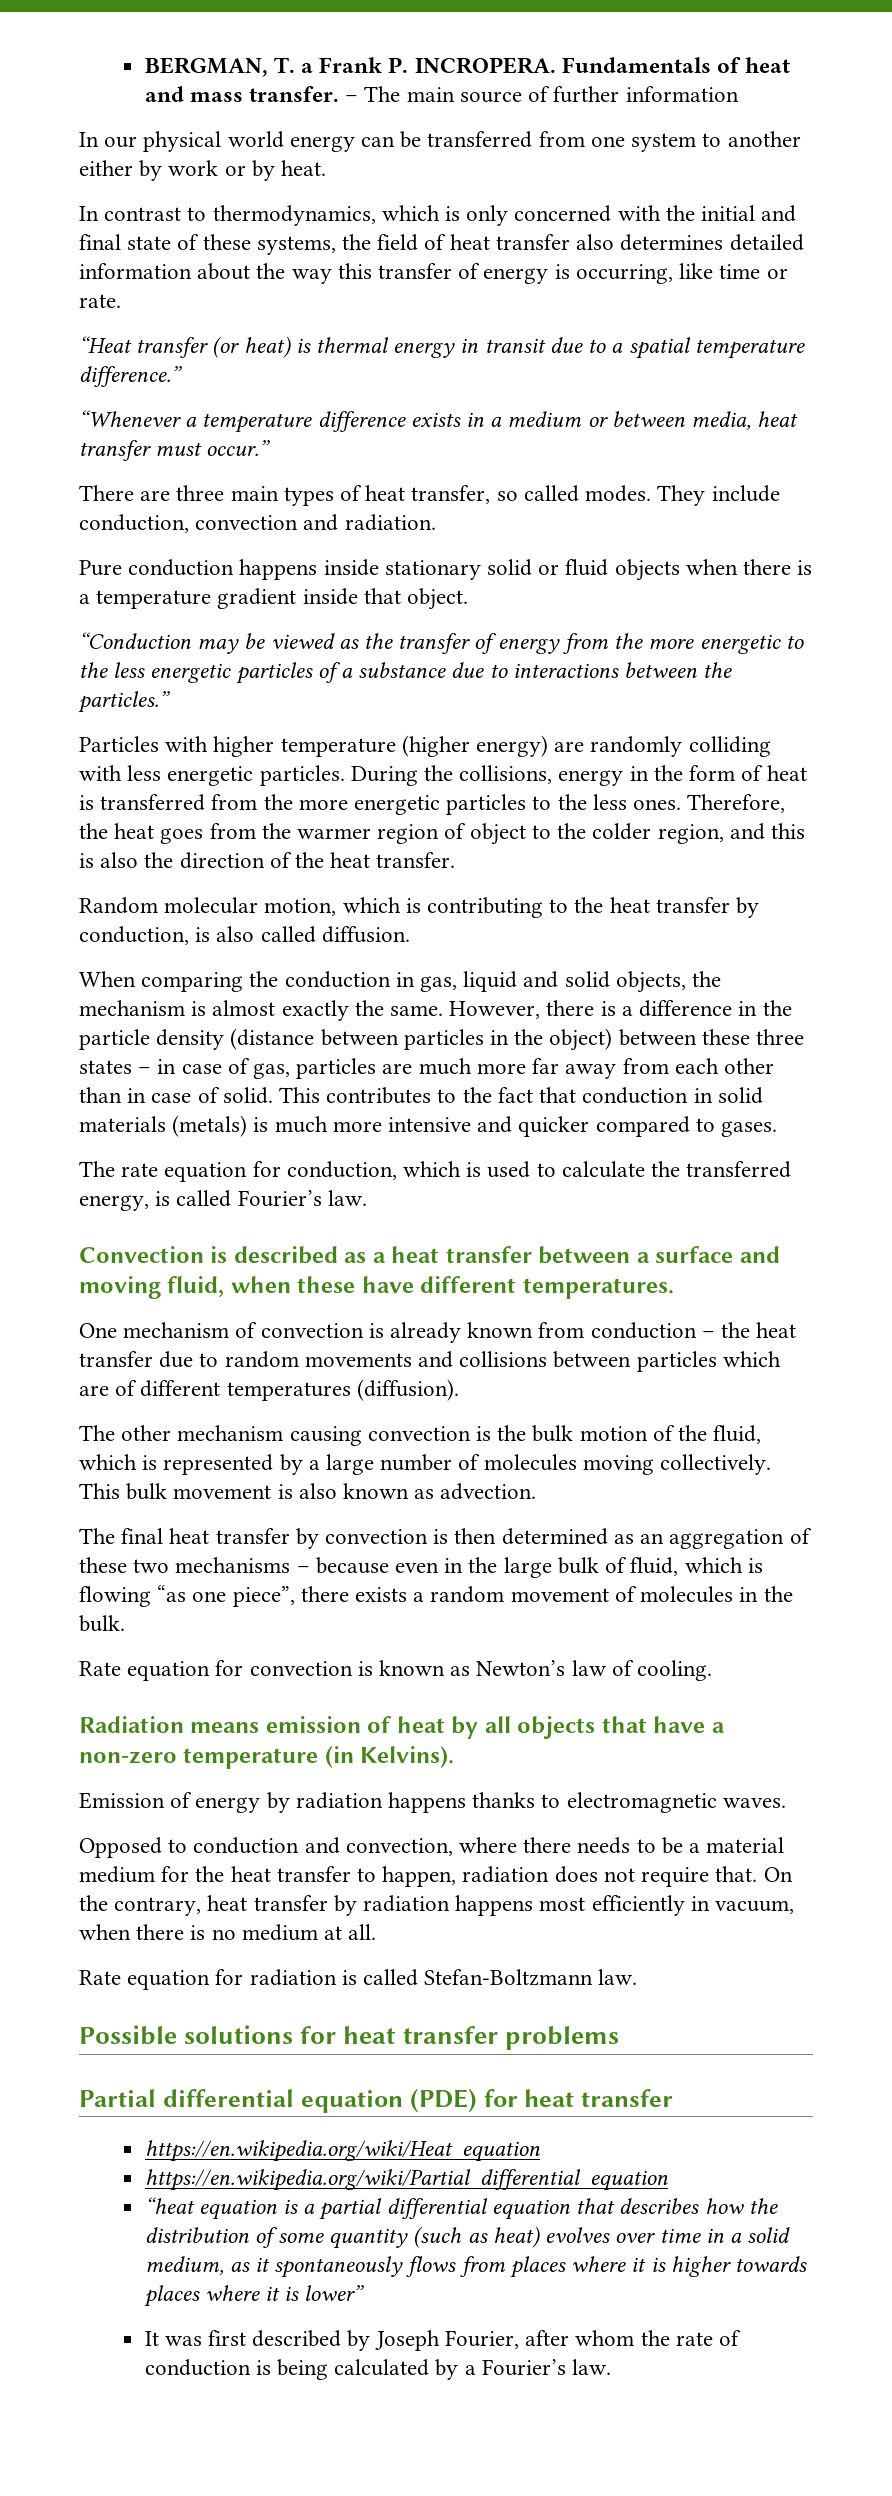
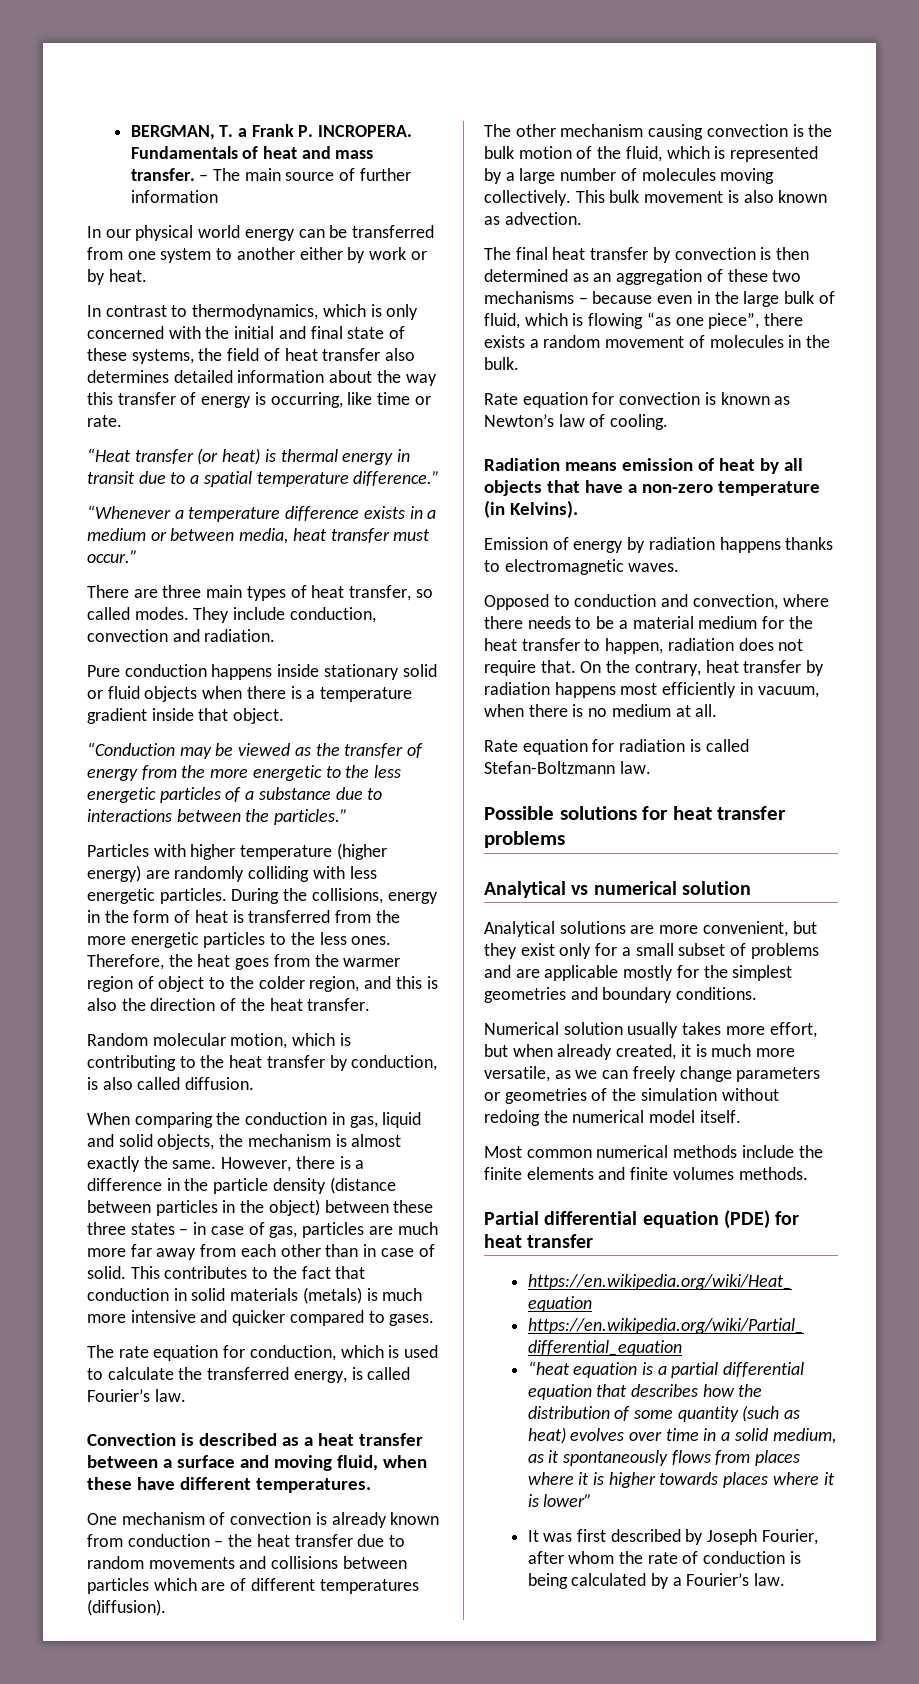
(619, 2038) none -> [484,881,751,898] [484,921,817,937] [484,943,819,959] [484,965,793,981] [484,987,758,1003] [484,1022,817,1038] [484,1044,796,1060] [484,1066,821,1082] [484,1088,779,1104] [484,1110,741,1126] [484,1145,823,1158] [484,1167,808,1180] // Analytical vs numerical solution // Analytical solutions are more convenient, but they exist only for a small subset of problems and are applicable mostly for the simplest geometries and boundary conditions. // Numerical solution usually takes more effort, but when already created, it is much more versatile, as we can freely change parameters or geometries of the simulation without redoing the numerical model itself. // Most common numerical methods include the finite elements and finite volumes methods.

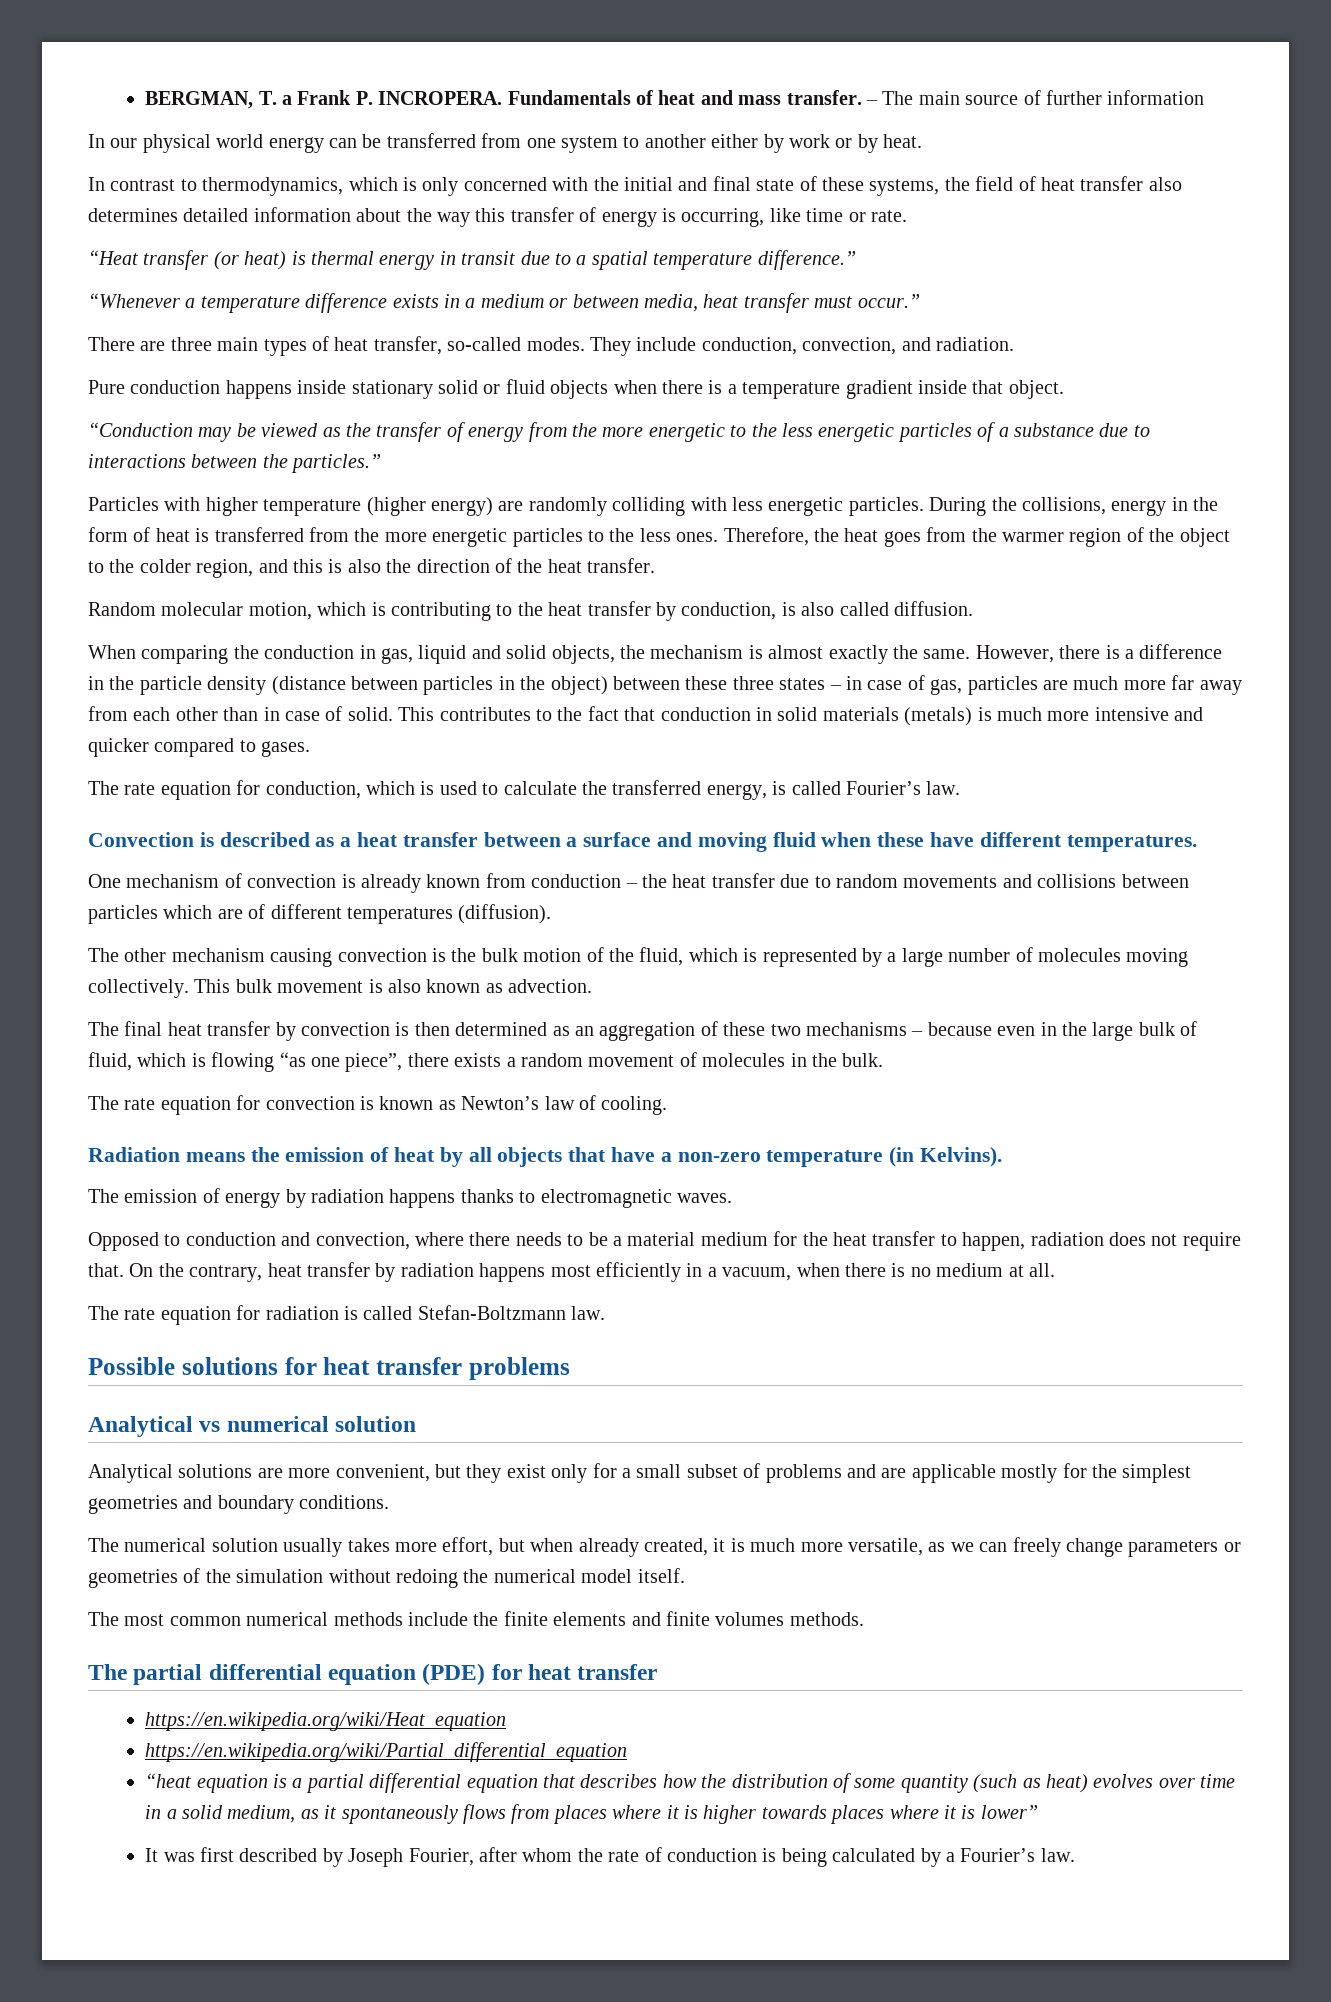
[415,589,433,598] [87,607,130,620] so called -> [447,337,522,351] so-called
[87,629,168,642] convection -> [802,337,897,355] convection,
(154, 982) none -> [1149,528,1175,542] the
[336,1455,378,1471] fluid, -> [772,832,816,847] fluid
[484,393,518,405] Rate -> [88,1096,156,1110] The rate
(617, 466) none -> [250,1147,280,1162] the
[484,537,548,550] Emission -> [88,1189,198,1203] The emission
(753, 688) none -> [707,1267,717,1277] a
[484,740,518,752] Rate -> [88,1306,156,1320] The rate
[484,1022,559,1035] Numerical -> [88,1538,207,1552] The numerical
[484,1146,522,1158] Most -> [88,1612,165,1626] The most
[484,1211,539,1225] Partial -> [88,1664,203,1685] The partial

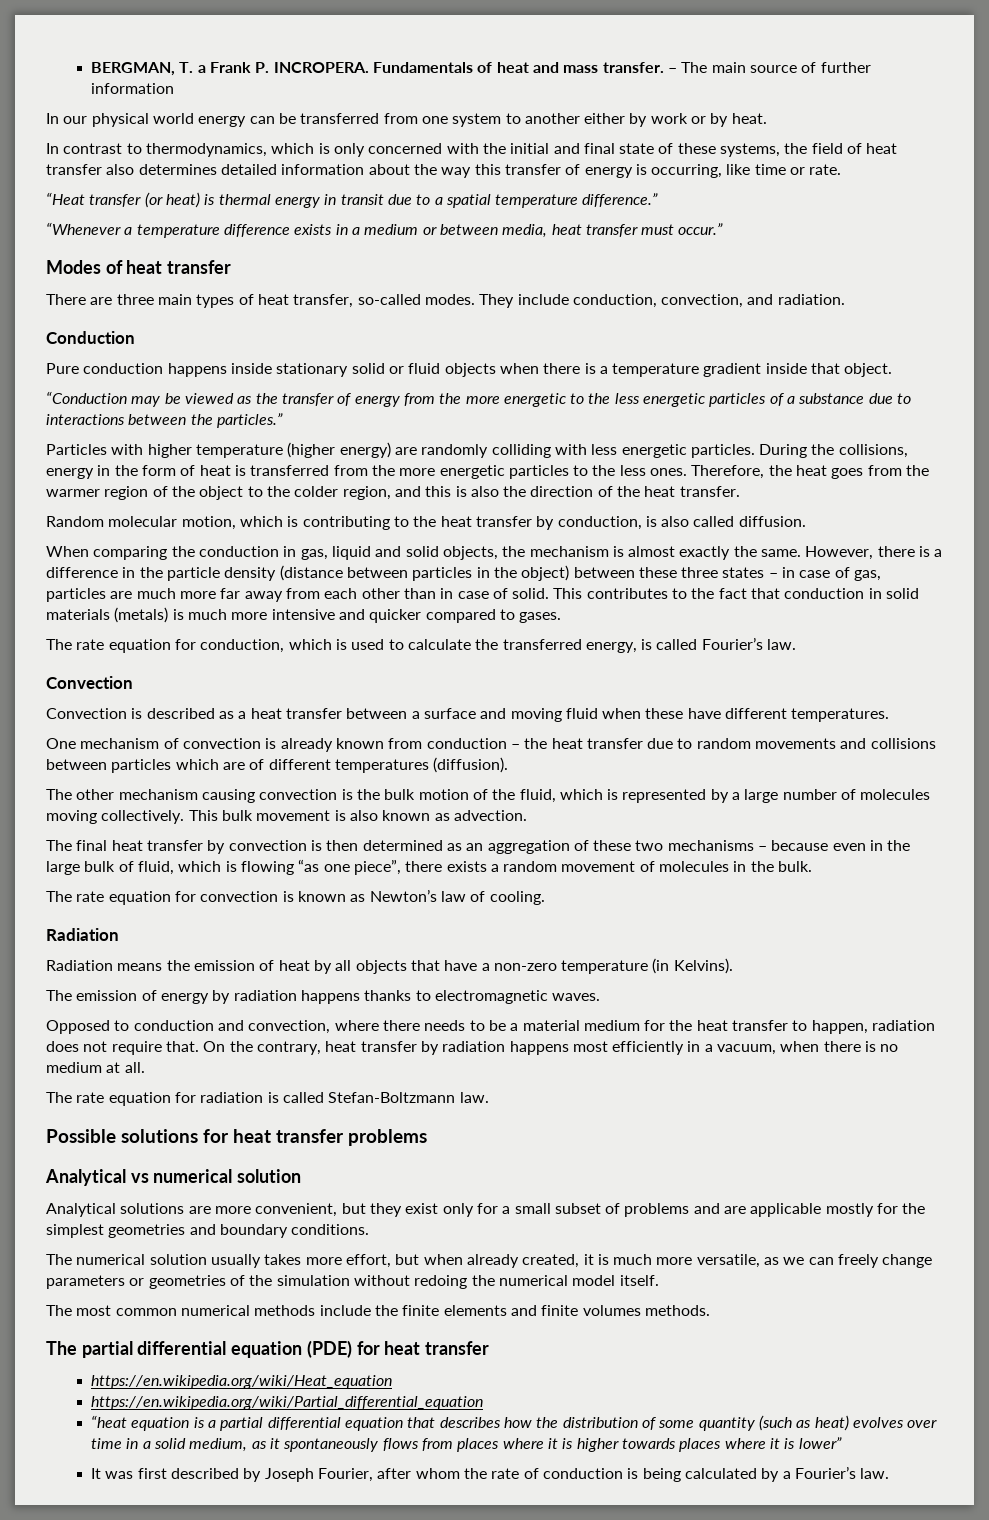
(920, 301) none -> [46,260,232,274] // Modes of heat transfer
(1014, 344) none -> [46,331,135,344] // Conduction
(194, 839) none -> [46,708,127,719] // Convection
(180, 1154) none -> [46,960,113,971] // Radiation

